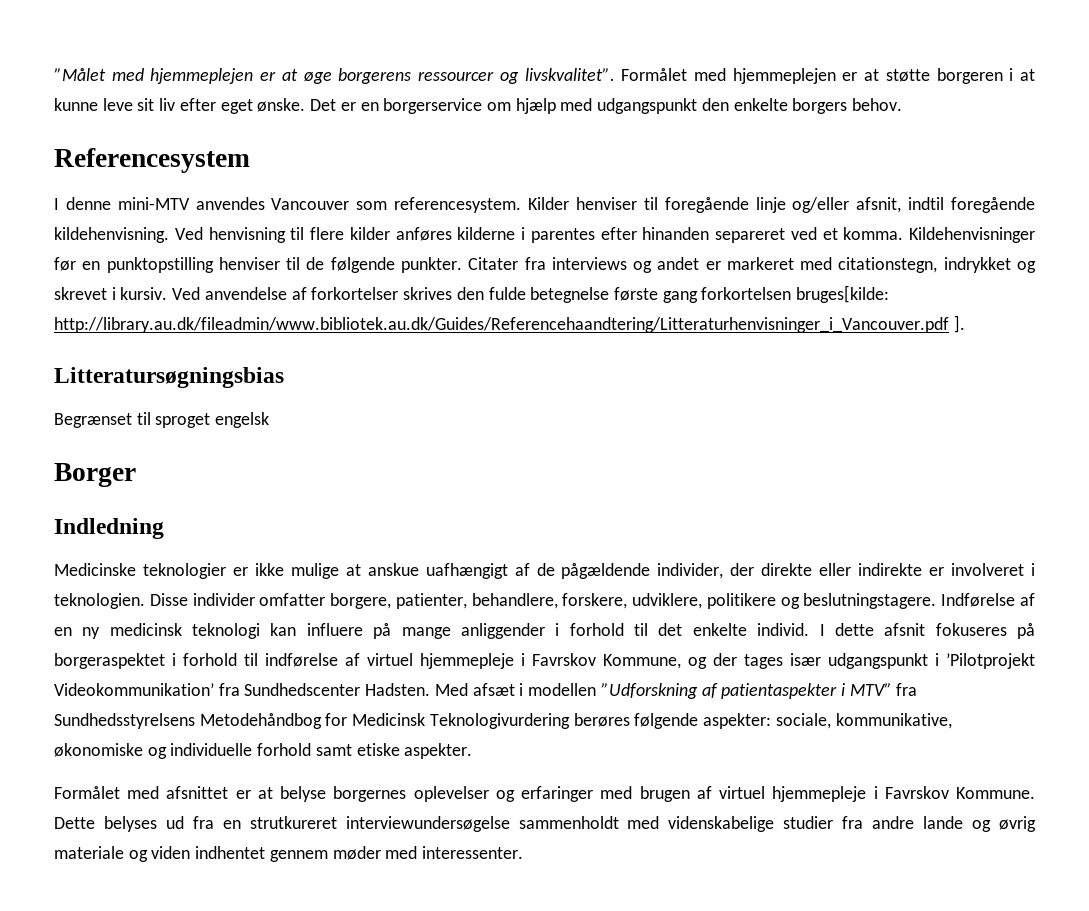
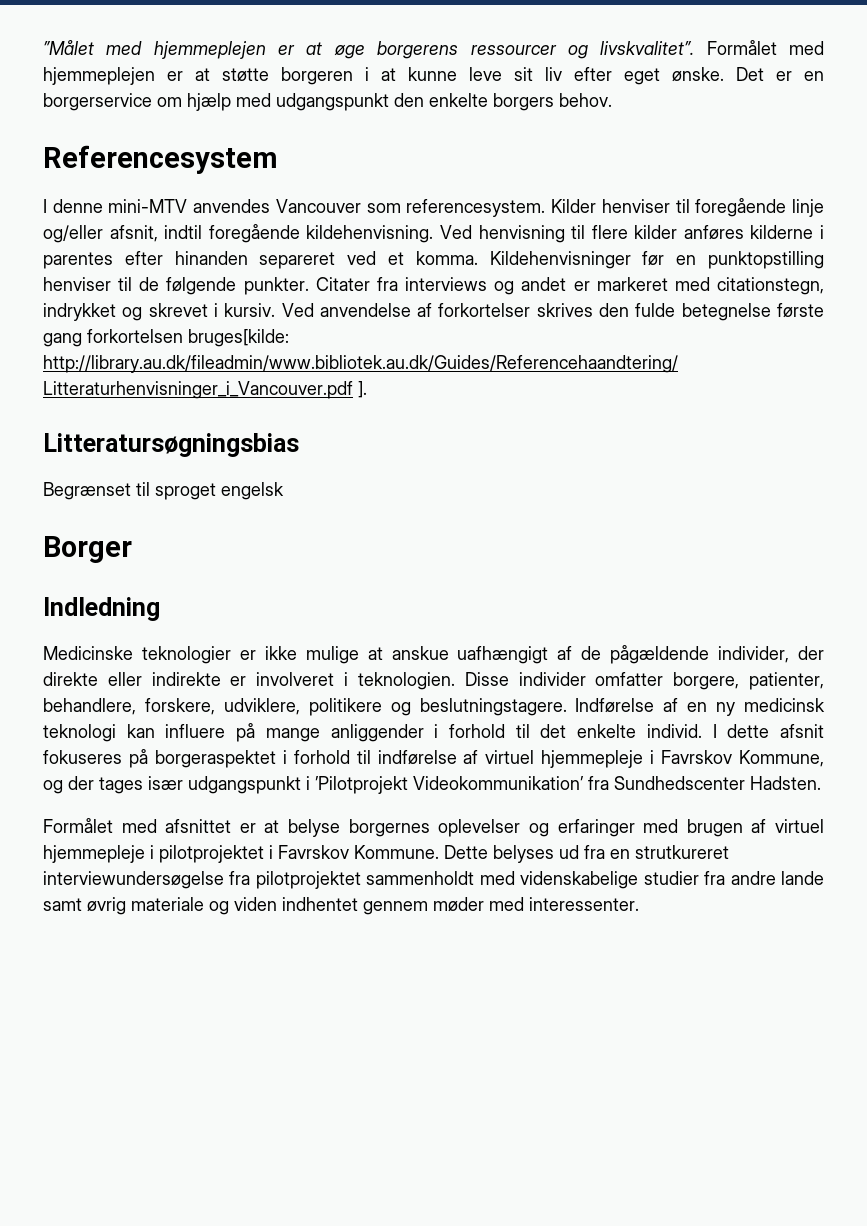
[434,683,918,699] [54,713,952,729] [54,743,473,759] Med afsæt i modellen ”Udforskning af patientaspekter i MTV” fra Sundhedsstyrelsens Metodehåndbog for Medicinsk Teknologivurdering berøres følgende aspekter: sociale, kommunikative, økonomiske og individuelle forhold samt etiske aspekter. -> (821, 783) none
(878, 792) none -> [159,845,273,863] pilotprojektet i
(510, 824) none -> [229,871,361,889] fra pilotprojektet
[972,820,992,832] og -> [43,898,82,911] samt

